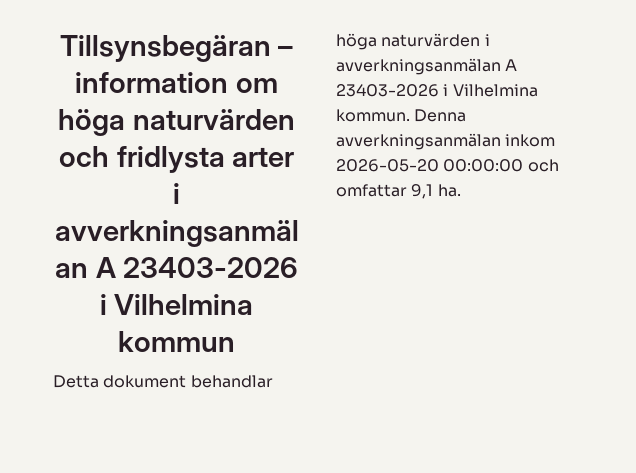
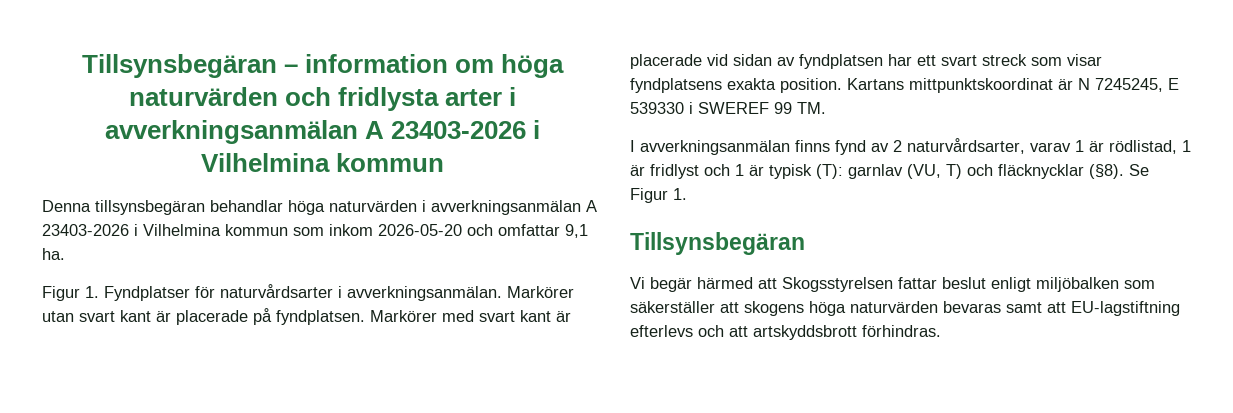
[53,375,187,388] Detta dokument -> [42,200,205,215] Denna tillsynsbegäran
[336,109,467,122] [336,133,501,150] kommun. Denna avverkningsanmälan -> [225,224,324,236] kommun som
[443,159,524,172] 00:00:00 -> (462, 230) none
(461, 190) none -> [42,284,574,301] [42,308,571,325] [630,54,1102,69] [630,78,1179,93] [630,102,826,114] [630,138,1191,155] [630,164,1149,179] [630,188,687,203] [630,232,805,255] [630,277,1155,292] [630,301,1180,316] [630,325,941,340] // Figur 1. Fyndplatser för naturvårdsarter i avverkningsanmälan. Markörer utan svart kant är placerade på fyndplatsen. Markörer med svart kant är placerade vid sidan av fyndplatsen har ett svart streck som visar fyndplatsens exakta position. Kartans mittpunktskoordinat är N 7245245, E 539330 i SWEREF 99 TM. // I avverkningsanmälan finns fynd av 2 naturvårdsarter, varav 1 är rödlistad, 1 är fridlyst och 1 är typisk (T): garnlav (VU, T) och fläcknycklar (§8). Se Figur 1. // Tillsynsbegäran // Vi begär härmed att Skogsstyrelsen fattar beslut enligt miljöbalken som säkerställer att skogens höga naturvärden bevaras samt att EU-lagstiftning efterlevs och att artskyddsbrott förhindras.

